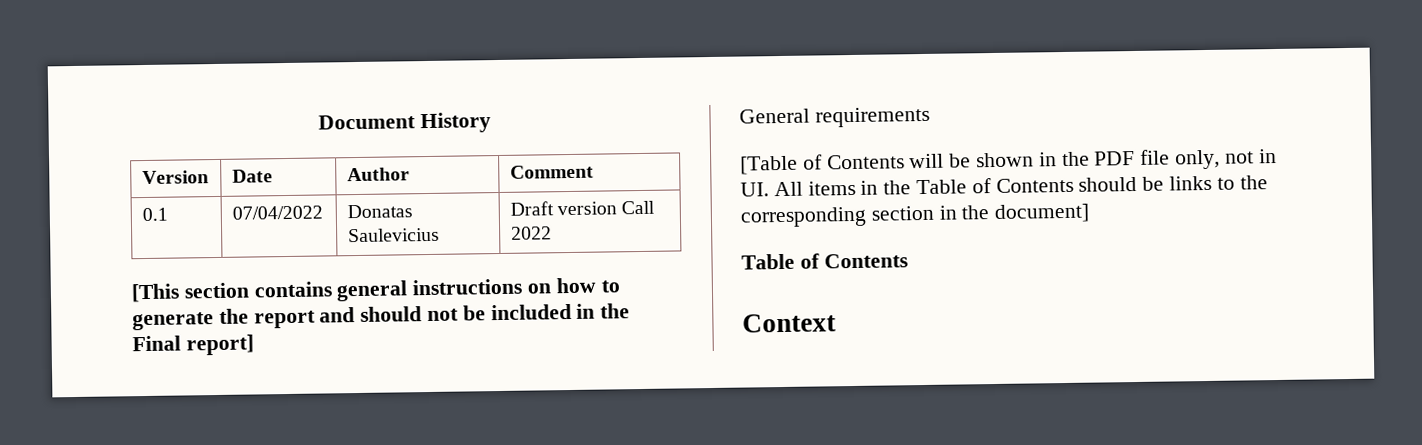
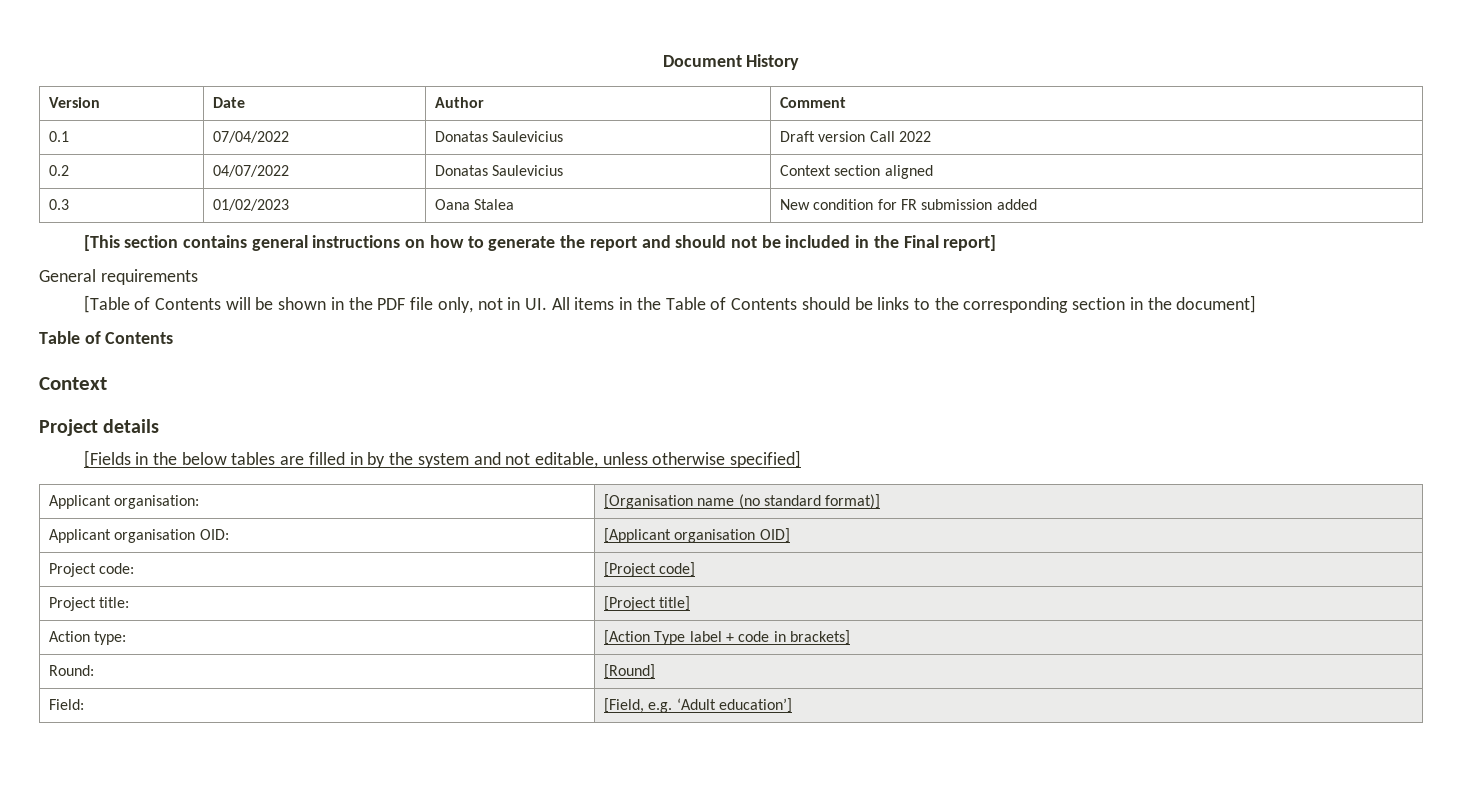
(552, 233) none -> [48,165,69,176] [212,165,289,177] [434,165,564,176] [779,165,933,179] [48,199,69,210] [212,199,289,211] [434,199,515,210] [779,199,1037,210] // 0.2 | 04/07/2022 | Donatas Saulevicius | Context section aligned // 0.3 | 01/02/2023 | Oana Stalea | New condition for FR submission added
(836, 323) none -> [39,419,160,436] [83,450,802,468] [48,495,200,509] [603,494,881,509] [48,529,229,543] [603,528,790,543] [48,563,135,577] [603,562,696,577] [48,597,130,611] [603,596,691,611] [48,631,127,645] [603,630,850,645] [48,665,94,676] [603,664,655,679] [48,699,84,710] [603,698,792,713] // Project details // [Fields in the below tables are filled in by the system and not editable, unless otherwise specified] // Applicant organisation: | [Organisation name (no standard format)] // Applicant organisation OID: | [Applicant organisation OID] // Project code: | [Project code] // Project title: | [Project title] // Action type: | [Action Type label + code in brackets] // Round: | [Round] // Field: | [Field, e.g. ‘Adult education’]

